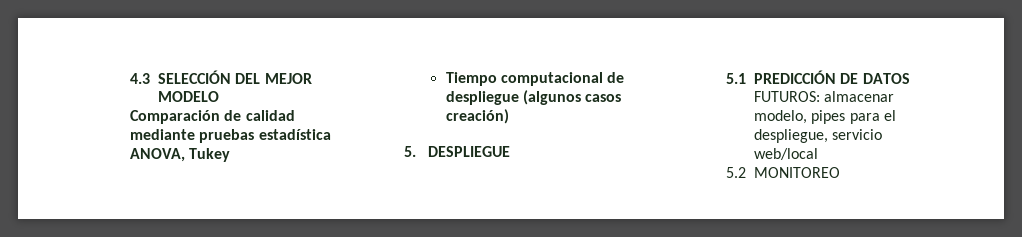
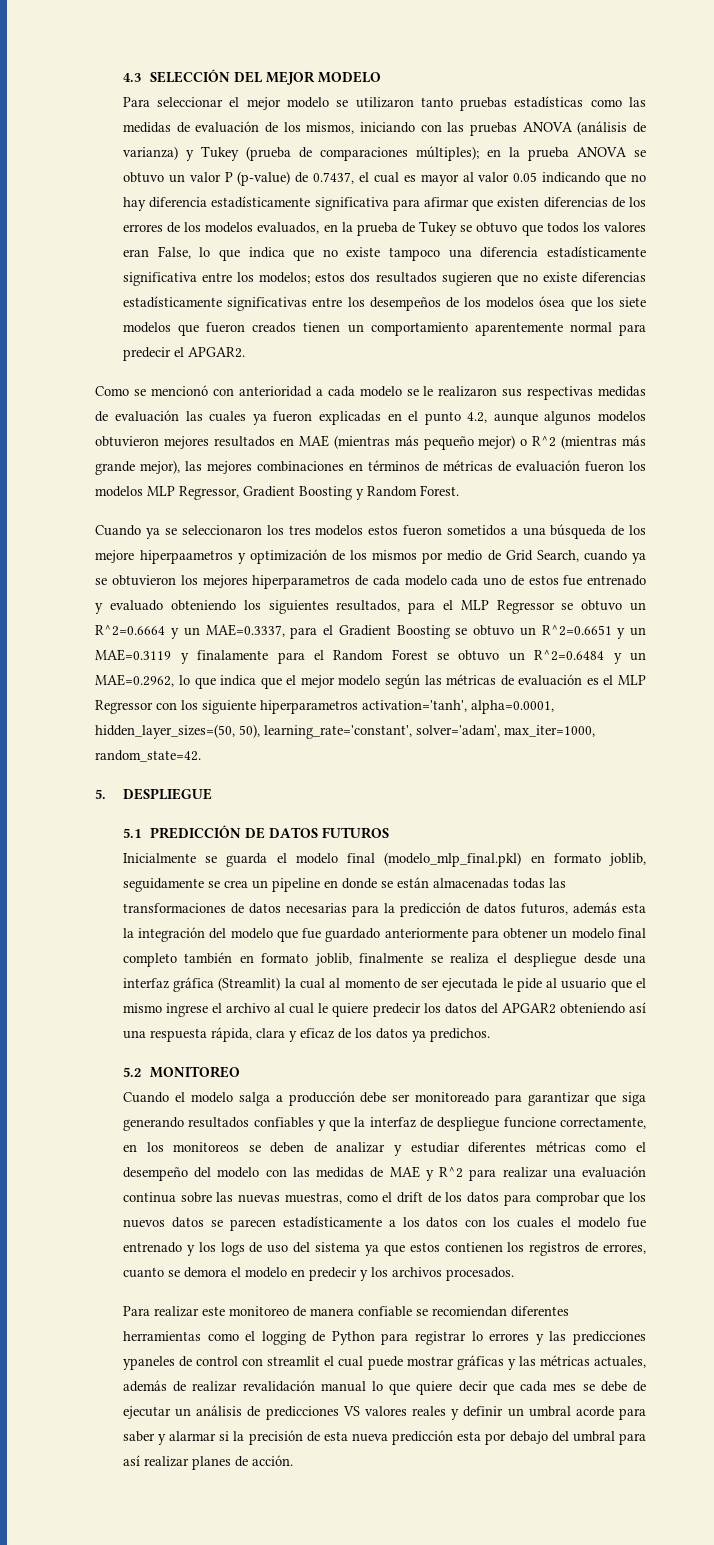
[130,110,295,124] [130,129,331,143] [130,148,231,162] [445,72,625,86] [445,90,622,105] [445,109,509,124] Comparación de calidad mediante pruebas estadística ANOVA, Tukey // Tiempo computacional de despliegue (algunos casos creación) -> [122,96,646,111] [122,121,646,136] [122,146,647,161] [122,171,647,186] [122,196,646,211] [122,221,646,236] [122,246,646,261] [122,272,646,286] [122,296,647,311] [122,322,646,336] [122,347,245,361] [95,385,647,400] [95,410,646,425] [95,435,646,450] [95,460,646,475] [95,485,460,500] [95,524,646,539] [95,549,646,564] [95,575,646,589] [95,600,647,614] [95,624,646,639] [95,649,646,664] [95,674,646,689] [95,700,555,714] [95,724,596,739] [95,750,202,762] Para seleccionar el mejor modelo se utilizaron tanto pruebas estadísticas como las medidas de evaluación de los mismos, iniciando con las pruebas ANOVA (análisis de varianza) y Tukey (prueba de comparaciones múltiples); en la prueba ANOVA se obtuvo un valor P (p-value) de 0.7437, el cual es mayor al valor 0.05 indicando que no hay diferencia estadísticamente significativa para afirmar que existen diferencias de los errores de los modelos evaluados, en la prueba de Tukey se obtuvo que todos los valores eran False, lo que indica que no existe tampoco una diferencia estadísticamente significativa entre los modelos; estos dos resultados sugieren que no existe diferencias estadísticamente significativas entre los desempeños de los modelos ósea que los siete modelos que fueron creados tienen un comportamiento aparentemente normal para predecir el APGAR2. // Como se mencionó con anterioridad a cada modelo se le realizaron sus respectivas medidas de evaluación las cuales ya fueron explicadas en el punto 4.2, aunque algunos modelos obtuvieron mejores resultados en MAE (mientras más pequeño mejor) o R^2 (mientras más grande mejor), las mejores combinaciones en términos de métricas de evaluación fueron los modelos MLP Regressor, Gradient Boosting y Random Forest. // Cuando ya se seleccionaron los tres modelos estos fueron sometidos a una búsqueda de los mejore hiperpaametros y optimización de los mismos por medio de Grid Search, cuando ya se obtuvieron los mejores hiperparametros de cada modelo cada uno de estos fue entrenado y evaluado obteniendo los siguientes resultados, para el MLP Regressor se obtuvo un R^2=0.6664 y un MAE=0.3337, para el Gradient Boosting se obtuvo un R^2=0.6651 y un MAE=0.3119 y finalamente para el Random Forest se obtuvo un R^2=0.6484 y un MAE=0.2962, lo que indica que el mejor modelo según las métricas de evaluación es el MLP Regressor con los siguiente hiperparametros activation='tanh', alpha=0.0001, hidden_layer_sizes=(50, 50), learning_rate='constant', solver='adam', max_iter=1000, random_state=42.
[754,91,895,102] [754,110,897,124] [754,129,883,143] [754,148,819,160] [726,167,841,178] FUTUROS: almacenar modelo, pipes para el despliegue, servicio web/local // 5.2 MONITOREO -> [322,827,390,839] [122,852,646,867] [122,877,566,892] [122,902,647,917] [122,927,646,942] [122,952,646,967] [122,977,647,992] [122,1002,646,1017] [122,1027,490,1042] [122,1066,241,1078] [122,1091,646,1106] [122,1117,647,1131] [122,1141,647,1156] [122,1166,646,1181] [122,1192,646,1206] [122,1216,646,1231] [122,1242,646,1256] [122,1267,514,1281] [122,1306,569,1317] [122,1331,647,1345] [122,1355,647,1370] [122,1380,646,1395] [122,1405,646,1420] [122,1430,646,1445] [122,1455,293,1470] FUTUROS // Inicialmente se guarda el modelo final (modelo_mlp_final.pkl) en formato joblib, seguidamente se crea un pipeline en donde se están almacenadas todas las transformaciones de datos necesarias para la predicción de datos futuros, además esta la integración del modelo que fue guardado anteriormente para obtener un modelo final completo también en formato joblib, finalmente se realiza el despliegue desde una interfaz gráfica (Streamlit) la cual al momento de ser ejecutada le pide al usuario que el mismo ingrese el archivo al cual le quiere predecir los datos del APGAR2 obteniendo así una respuesta rápida, clara y eficaz de los datos ya predichos. // 5.2 MONITOREO // Cuando el modelo salga a producción debe ser monitoreado para garantizar que siga generando resultados confiables y que la interfaz de despliegue funcione correctamente, en los monitoreos se deben de analizar y estudiar diferentes métricas como el desempeño del modelo con las medidas de MAE y R^2 para realizar una evaluación continua sobre las nuevas muestras, como el drift de los datos para comprobar que los nuevos datos se parecen estadísticamente a los datos con los cuales el modelo fue entrenado y los logs de uso del sistema ya que estos contienen los registros de errores, cuanto se demora el modelo en predecir y los archivos procesados. // Para realizar este monitoreo de manera confiable se recomiendan diferentes herramientas como el logging de Python para registrar lo errores y las predicciones ypaneles de control con streamlit el cual puede mostrar gráficas y las métricas actuales, además de realizar revalidación manual lo que quiere decir que cada mes se debe de ejecutar un análisis de predicciones VS valores reales y definir un umbral acorde para saber y alarmar si la precisión de esta nueva predicción esta por debajo del umbral para así realizar planes de acción.

